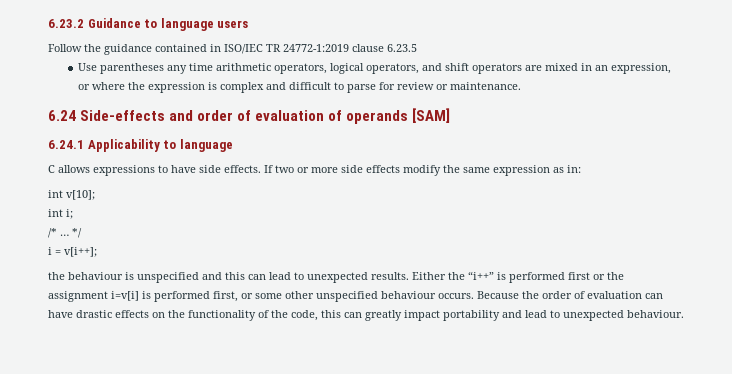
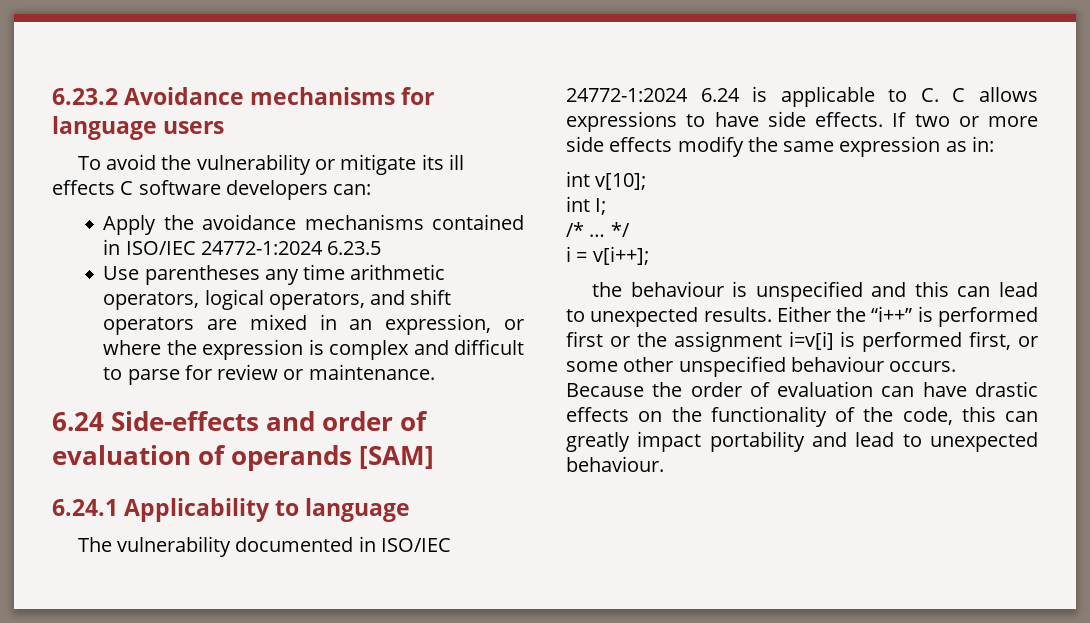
[87,18,158,28] Guidance to -> [124,87,435,105] Avoidance mechanisms for
[48,44,384,55] Follow the guidance contained in ISO/IEC TR 24772-1:2019 clause -> [77,154,464,175] [52,180,372,200] [103,214,524,235] [103,239,323,255] To avoid the vulnerability or mitigate its ill effects C software developers can: // Apply the avoidance mechanisms contained in ISO/IEC 24772-1:2024
(233, 145) none -> [77,536,451,557] [566,86,939,107] The vulnerability documented in ISO/IEC 24772-1:2024 6.24 is applicable to C.
[66,209,73,219] i; -> [595,198,607,215] I;

